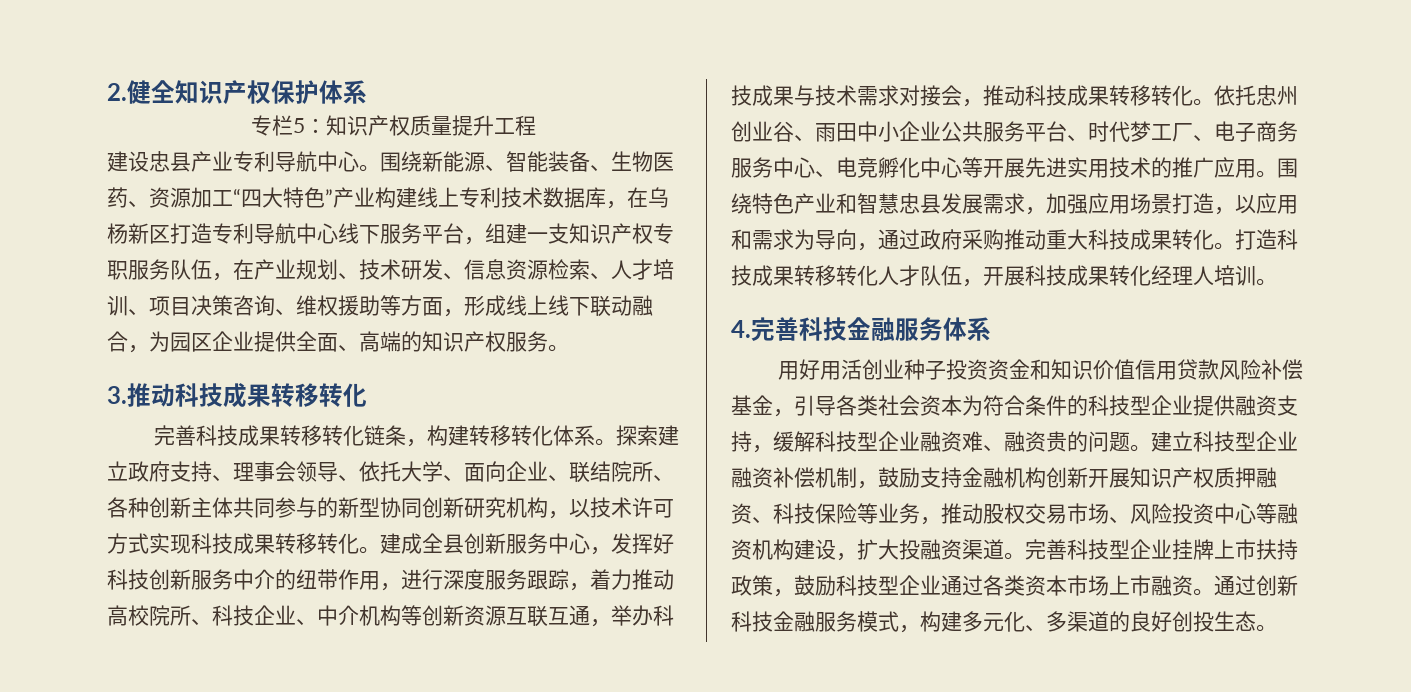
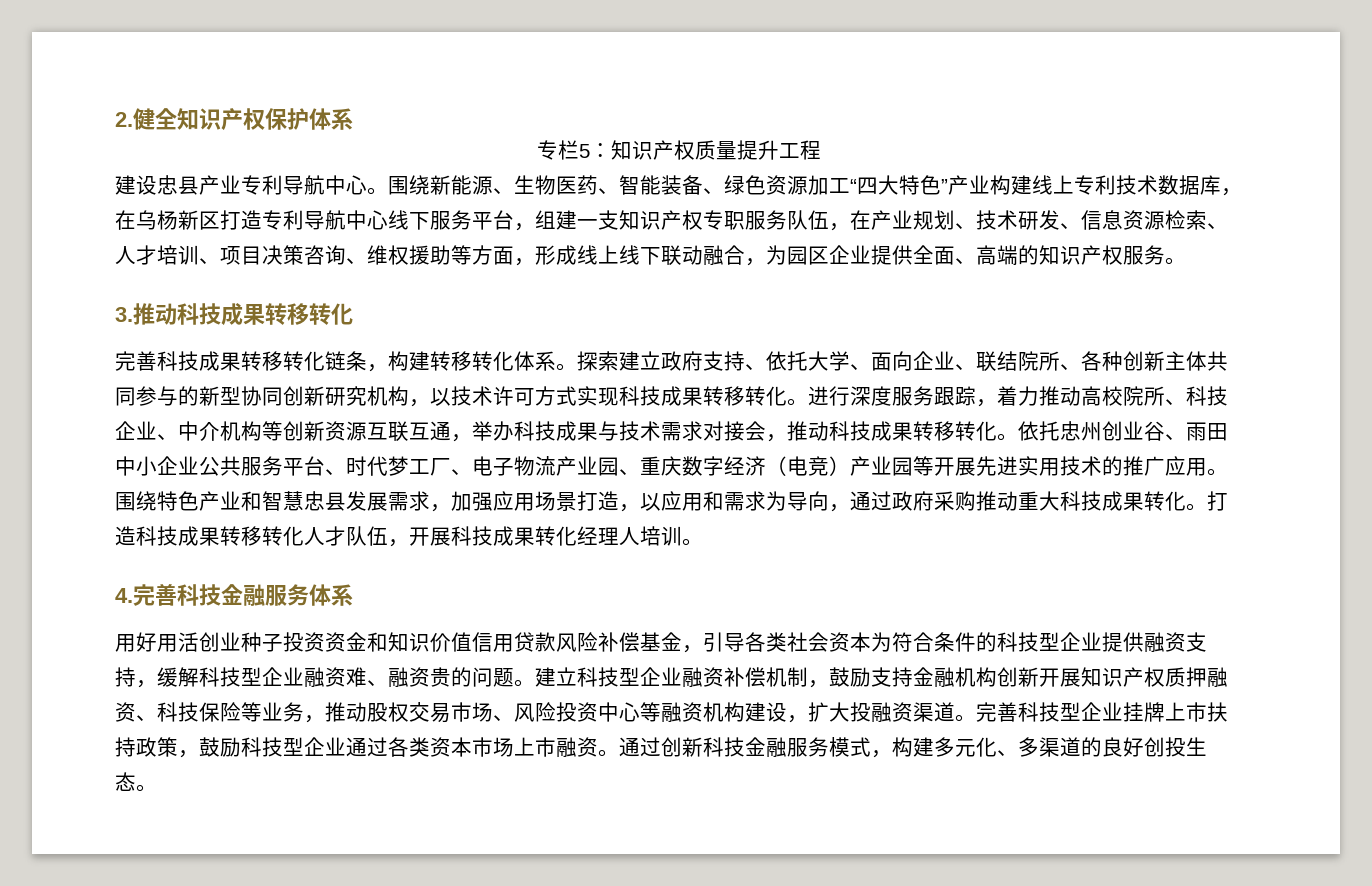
[506,151,674,172] [107,187,149,208] 智能装备、生物医药、 -> [514,175,766,195] 生物医药、智能装备、绿色
[233,461,359,482] 理事会领导、 -> (766, 367) none
[380,533,674,555] [107,569,401,591] 建成全县创新服务中心，发挥好科技创新服务中介的纽带作用， -> (808, 402) none
[1256,121,1298,142] [731,157,962,178] 商务服务中心、电竞孵化中心 -> [514,456,913,476] 物流产业园、重庆数字经济（电竞）产业园

